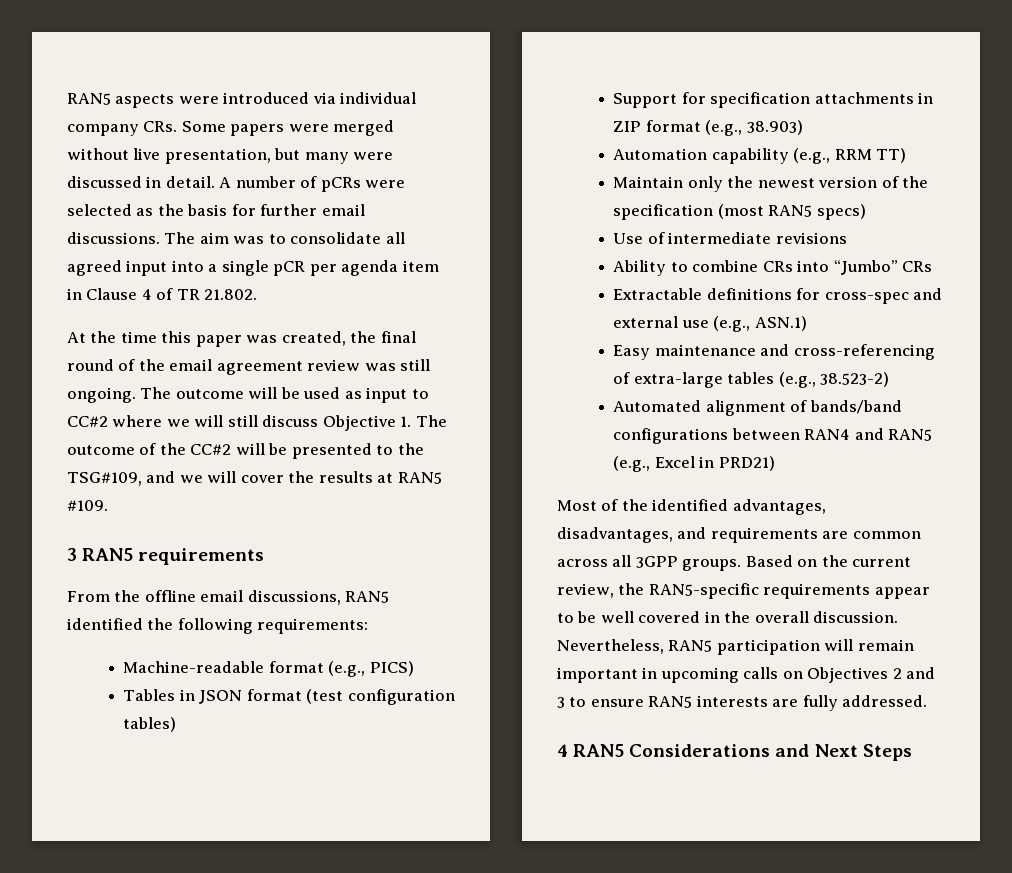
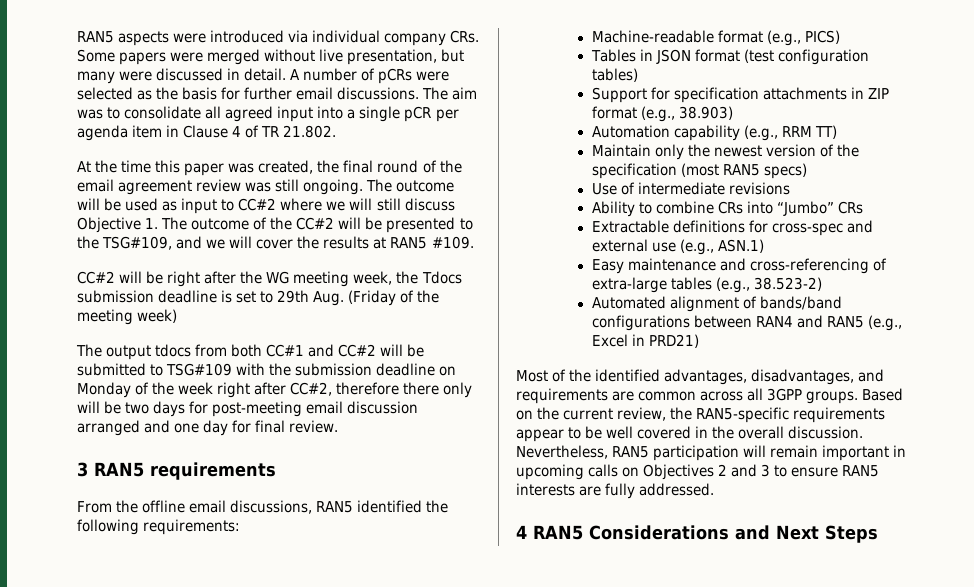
(108, 505) none -> [77,271,462,287] [77,290,440,306] [77,309,178,325] [76,344,425,360] [77,363,457,376] [77,382,473,398] [77,401,419,417] [77,420,339,436] // CC#2 will be right after the WG meeting week, the Tdocs submission deadline is set to 29th Aug. (Friday of the meeting week) // The output tdocs from both CC#1 and CC#2 will be submitted to TSG#109 with the submission deadline on Monday of the week right after CC#2, therefore there only will be two days for post-meeting email discussion arranged and one day for final review.

